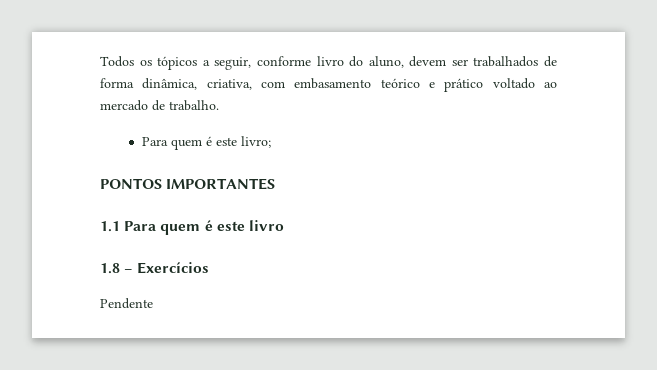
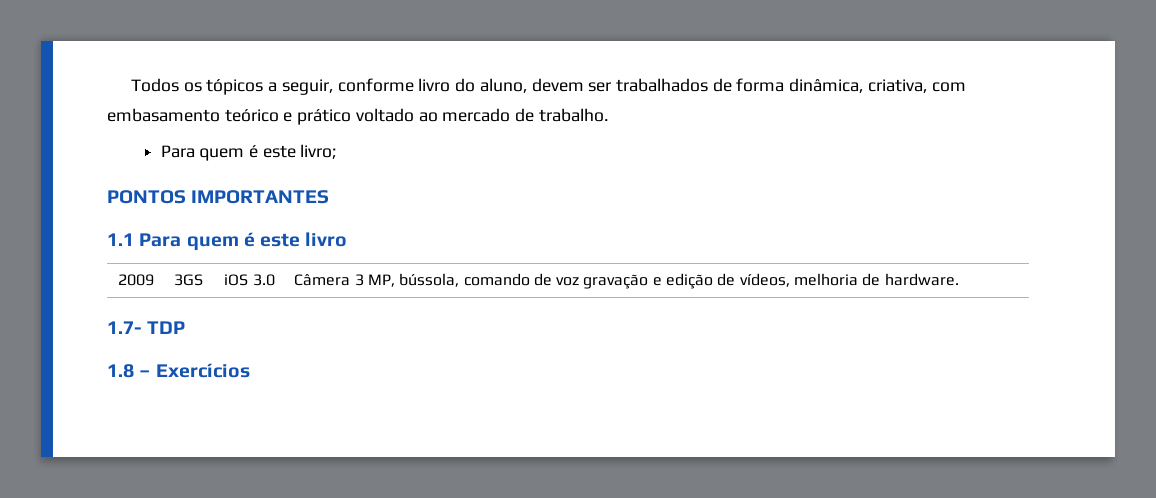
(284, 225) none -> [117,274,154,286] [173,274,203,286] [224,274,275,286] [294,273,959,289] [107,321,186,334] // 2009 | 3GS | iOS 3.0 | Câmera 3 MP, bússola, comando de voz gravação e edição de vídeos, melhoria de hardware. // 1.7- TDP
[100,298,153,309] // Pendente -> (250, 370) none

